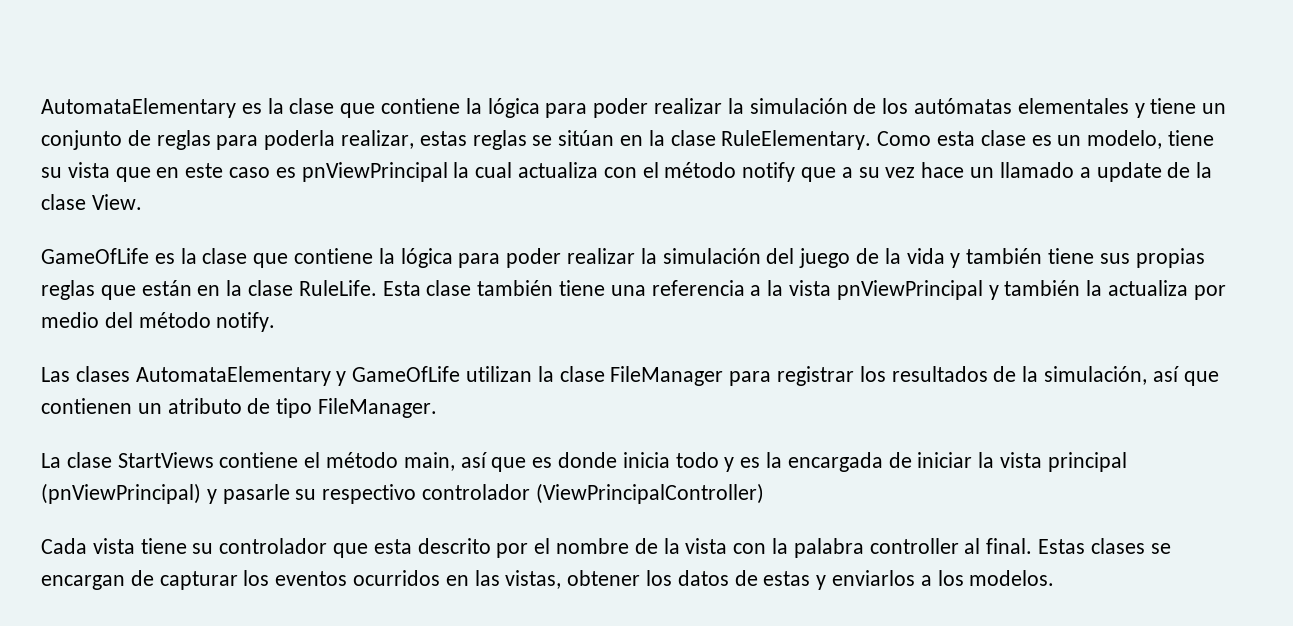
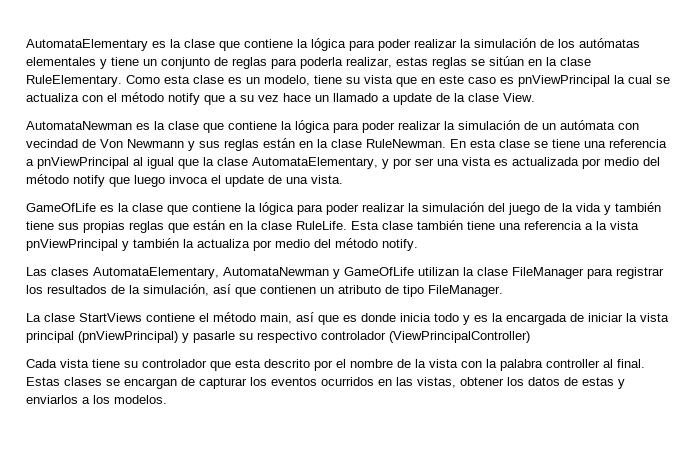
(513, 170) none -> [656,77,670,84] se
(142, 202) none -> [26,120,639,133] [26,138,667,151] [26,157,660,169] [26,174,343,187] // AutomataNewman es la clase que contiene la lógica para poder realizar la simulación de un autómata con vecindad de Von Newmann y sus reglas están en la clase RuleNewman. En esta clase se tiene una referencia a pnViewPrincipal al igual que la clase AutomataElementary, y por ser una vista es actualizada por medio del método notify que luego invoca el update de una vista.
[135,366,331,386] AutomataElementary -> [93,267,329,279] AutomataElementary, AutomataNewman

